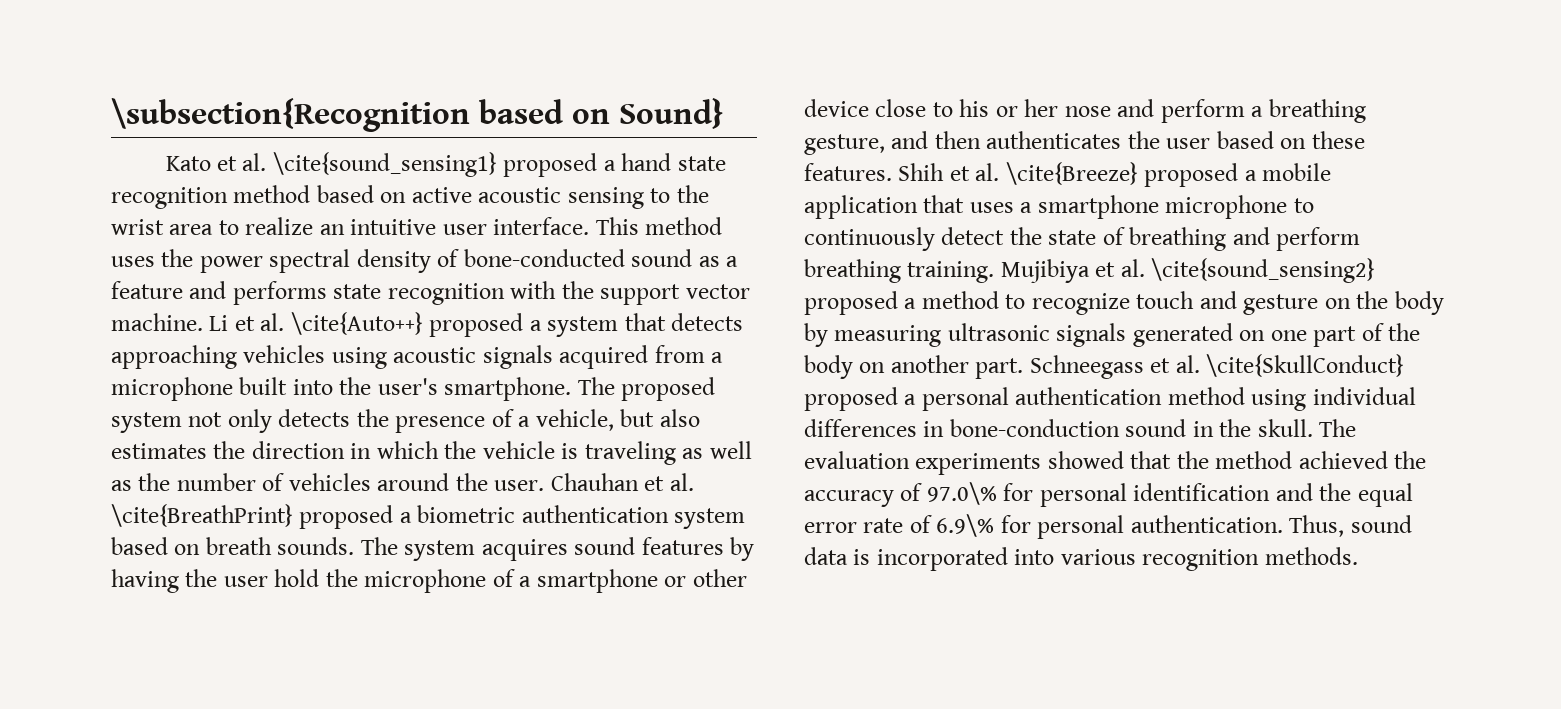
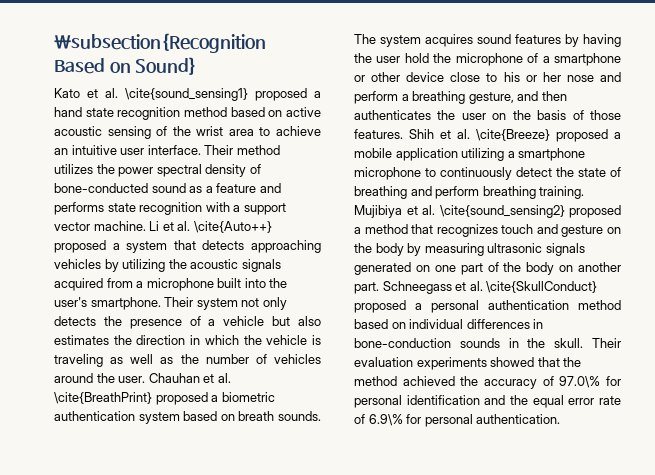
[479,99,563,124] based -> [54,58,105,74] Based
[650,188,671,203] to -> [156,126,168,136] of
[245,217,314,235] realize -> [276,126,322,136] achieve
[595,217,723,235] [111,256,155,267] This method uses -> [204,145,280,155] [54,164,93,174] Their method utilizes
[561,281,594,299] the -> [233,205,241,212] a
[331,347,387,369] using -> [104,259,187,272] by utilizing the
[577,377,716,401] The proposed -> [164,297,194,307] Their
[535,409,614,431] vehicle, -> [223,316,265,326] vehicle
[1216,131,1365,149] based on these -> [492,110,621,120] on the basis of those
[923,195,1014,213] that uses -> [461,148,505,161] utilizing
[1005,293,1130,315] to recognize -> [411,224,498,237] that recognizes
[1251,389,1307,411] using -> [354,319,406,329] based on
[1125,419,1187,437] sound -> [459,338,500,348] sounds
[1319,419,1357,437] The -> [592,338,621,348] Their
[1289,515,1412,537] [804,547,1358,571] Thus, sound data is incorporated into various recognition methods. -> (561, 419) none

